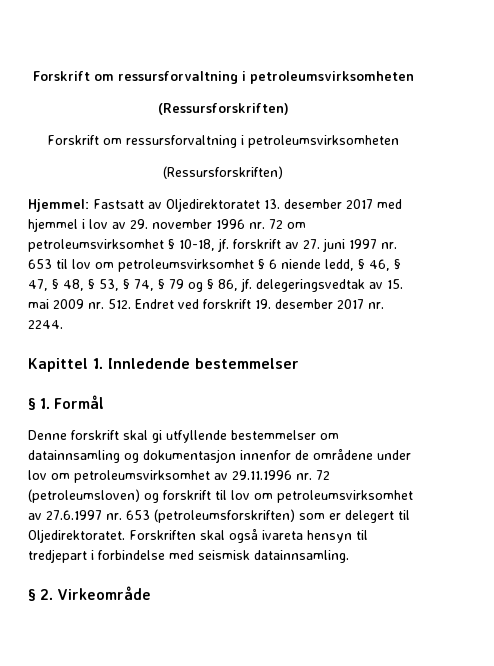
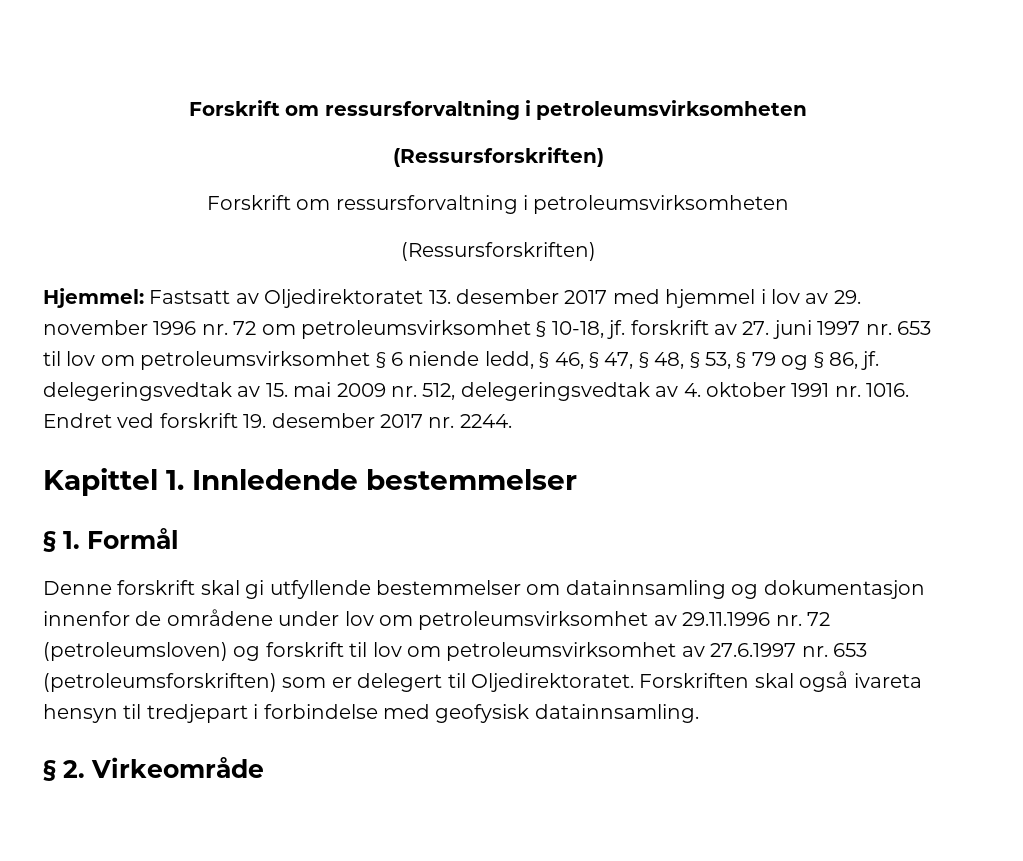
[134,279,165,291] 74, § -> (747, 360) none
[108,299,131,309] 512. -> [422,382,910,401] 512, delegeringsvedtak av 4. oktober 1991 nr. 1016.
[198,550,250,560] seismisk -> [435,704,530,723] geofysisk

